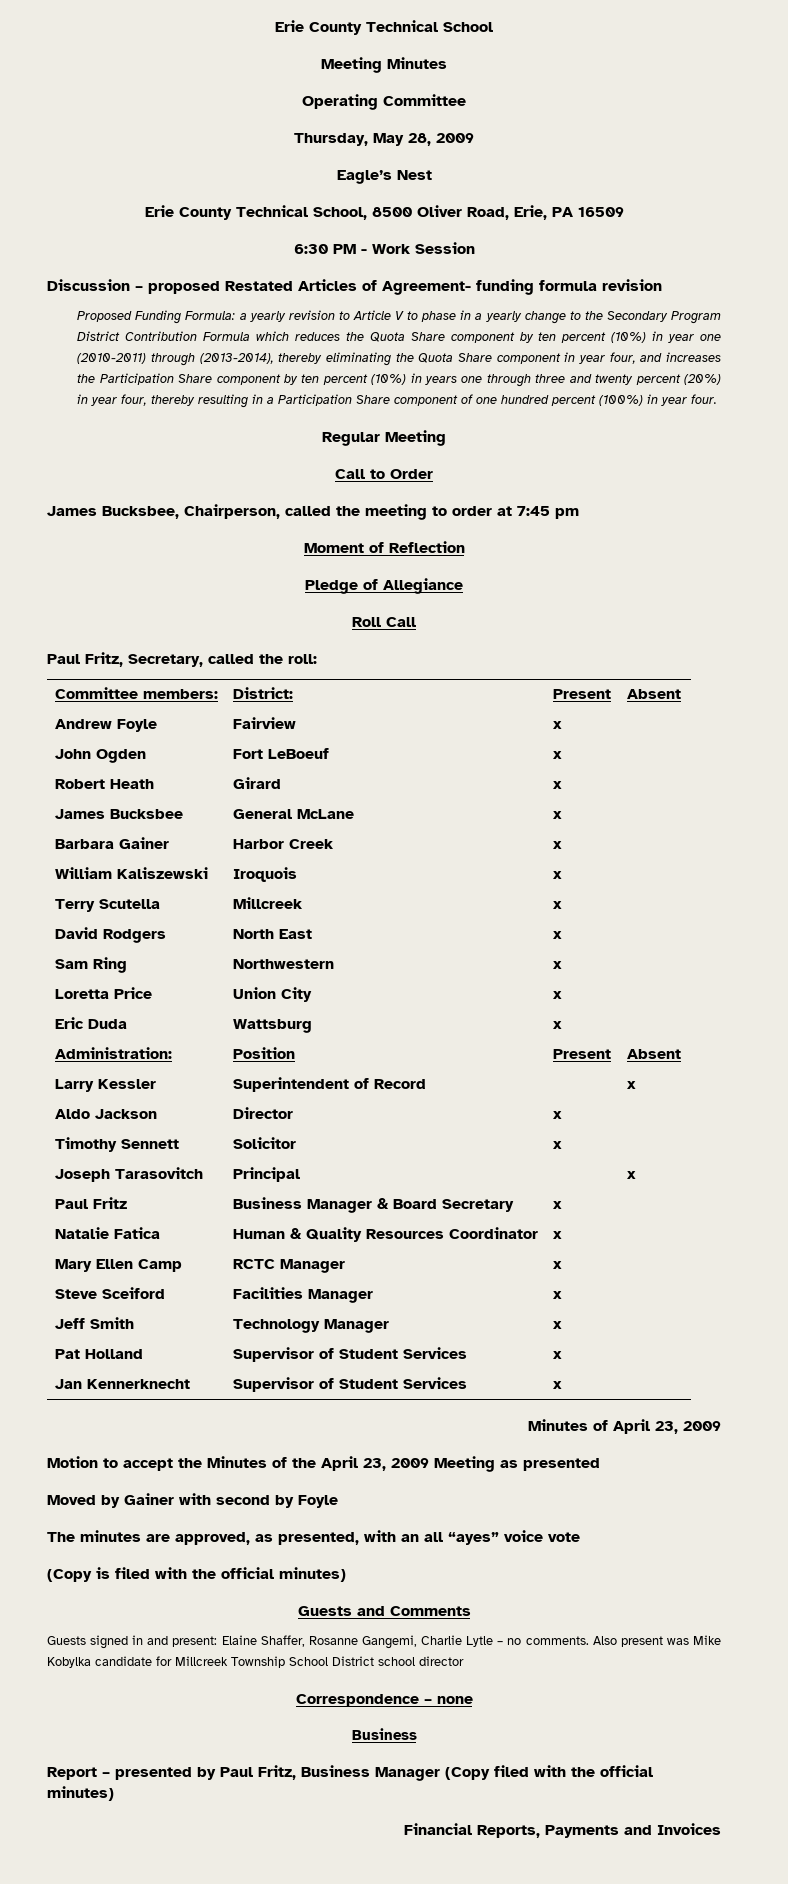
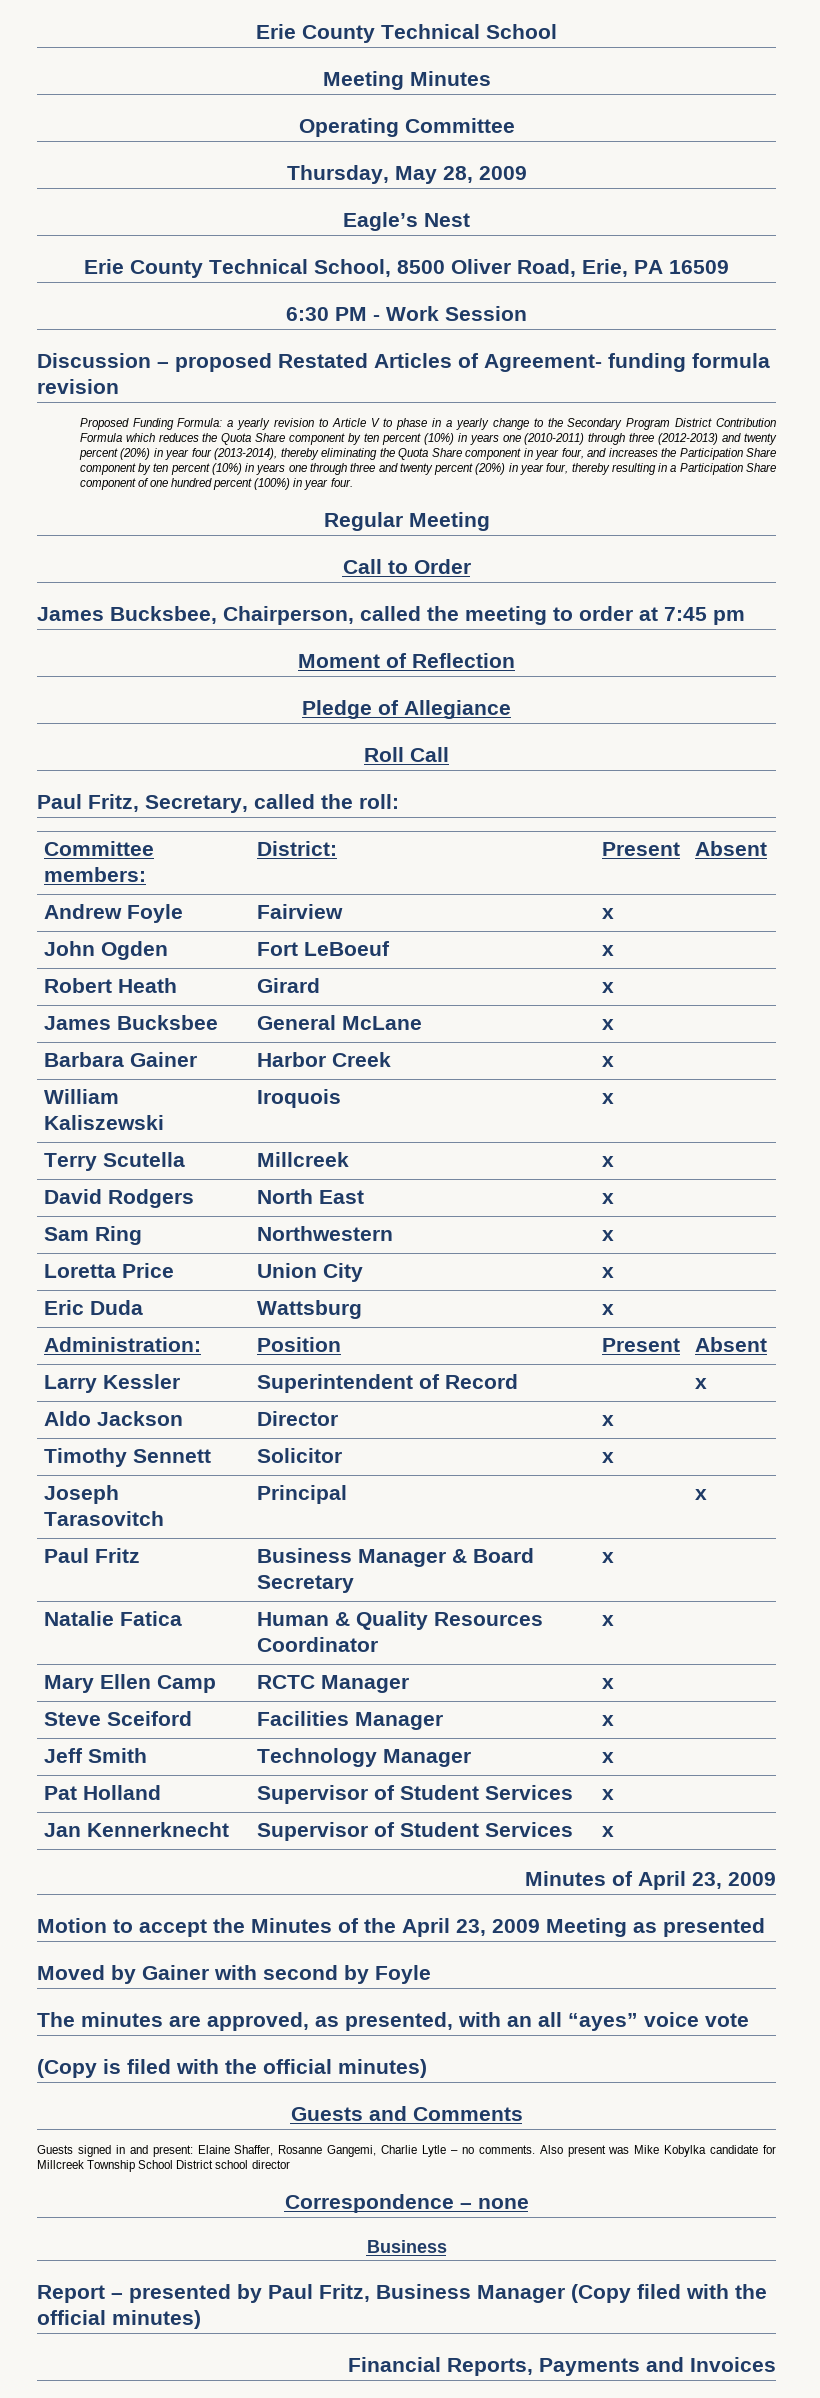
[668,334,695,343] year -> [469,434,499,445] years
(195, 359) none -> [629,433,778,445] [78,448,212,460] three (2012-2013) and twenty percent (20%) in year four

